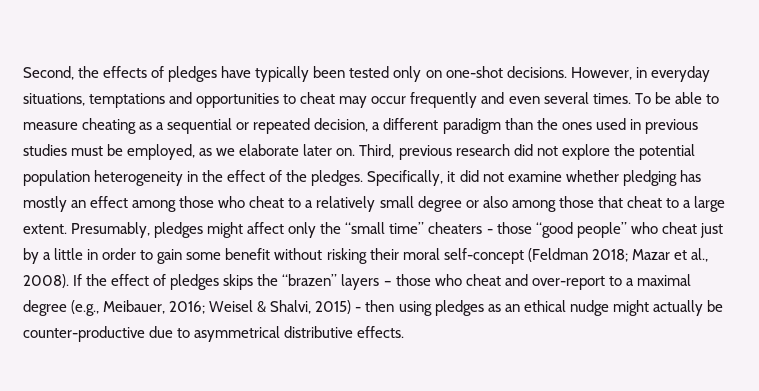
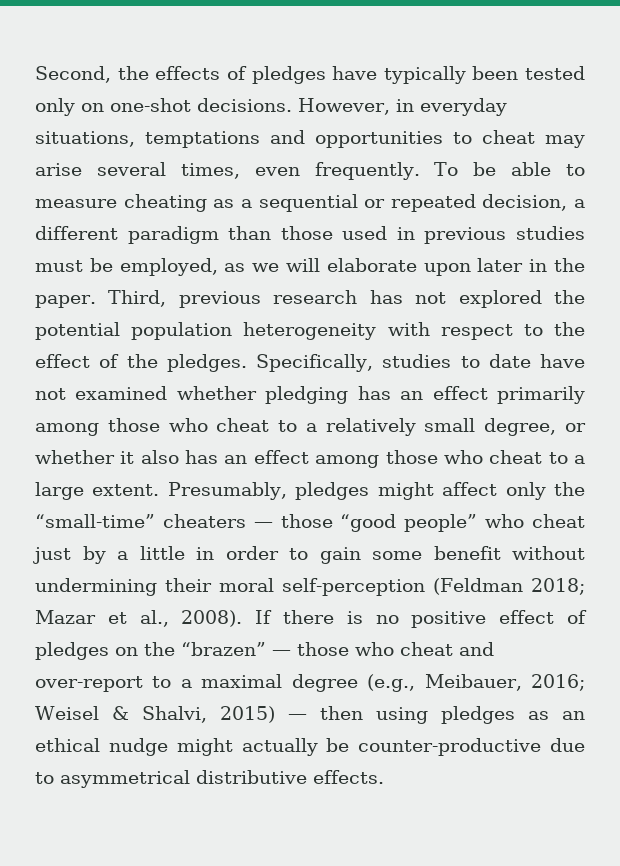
[371,92,631,108] occur frequently and even several times. -> [35,162,420,180] arise several times, even frequently.
[536,118,592,130] the ones -> [280,226,333,240] those
[239,144,610,160] elaborate later on. Third, previous research did not explore -> [286,258,585,276] [35,290,542,308] will elaborate upon later in the paper. Third, previous research has not explored
[187,171,199,182] in -> [387,322,543,340] with respect to
[447,170,562,182] it did not examine -> [382,354,585,368] [35,386,168,400] studies to date have not examined
[23,196,129,212] mostly an effect -> [400,386,585,404] an effect primarily
[417,196,623,212] degree or also among those that -> [484,418,586,436] [35,450,483,468] degree, or whether it also has an effect among those who
[345,222,493,234] “small time” cheaters - -> [35,514,273,528] “small-time” cheaters —
[326,248,367,264] risking -> [35,578,157,596] undermining
[443,248,524,264] self-concept -> [282,578,426,596] self-perception
[86,274,108,286] the -> [283,610,487,628] there is no positive
[223,274,254,290] skips -> [115,647,138,656] on
[341,274,392,290] layers – -> [272,650,291,656] —
[355,307,362,312] - -> [287,714,307,720] —

